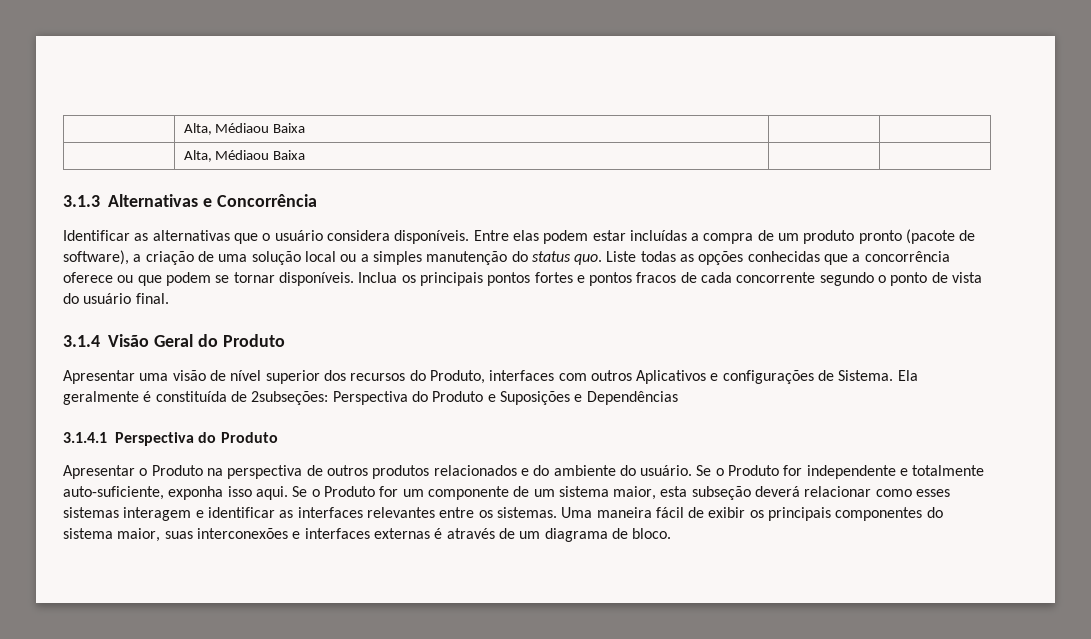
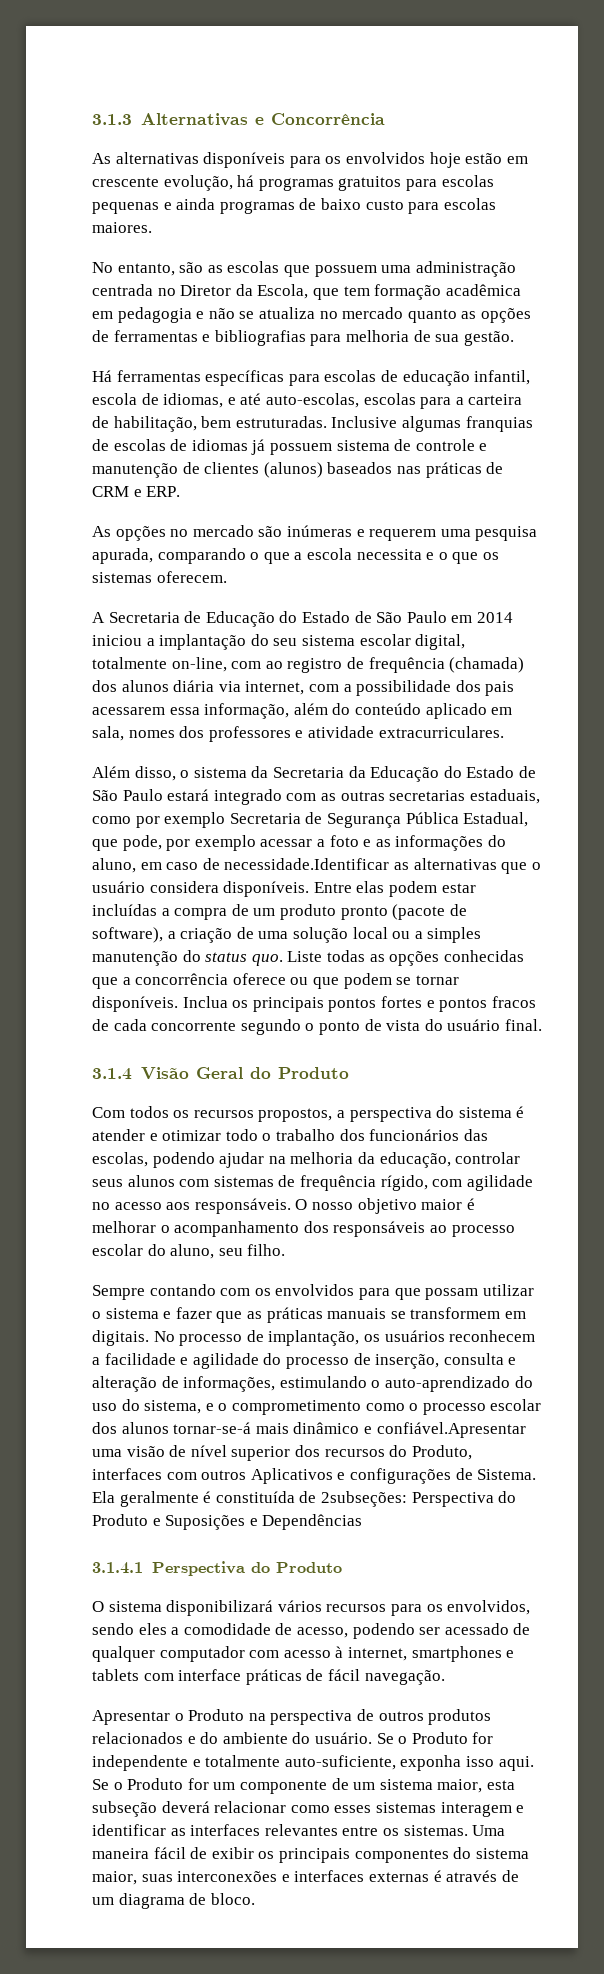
[183,123,306,135] [183,150,306,162] [63,194,317,207] [63,230,130,241] | Alta, Médiaou Baixa | | // | Alta, Médiaou Baixa | | // 3.1.3 Alternativas e Concorrência // Identificar -> [92,113,385,126] [92,152,528,168] [92,175,494,191] [92,198,496,214] [92,222,152,233] [92,261,516,277] [92,284,521,300] [92,307,531,323] [92,330,514,346] [92,370,531,386] [92,393,523,409] [92,416,533,432] [92,439,488,455] [92,462,504,478] [92,486,181,497] [92,525,538,541] [92,548,499,564] [92,571,227,583] [92,611,513,627] [92,634,466,650] [92,657,525,673] [92,680,515,696] [92,703,513,719] [92,726,504,742] [92,766,536,782] [92,789,540,805] [92,812,529,828] [92,835,506,851] [92,858,390,873] 3.1.3 Alternativas e Concorrência // As alternativas disponíveis para os envolvidos hoje estão em crescente evolução, há programas gratuitos para escolas pequenas e ainda programas de baixo custo para escolas maiores. // No entanto, são as escolas que possuem uma administração centrada no Diretor da Escola, que tem formação acadêmica em pedagogia e não se atualiza no mercado quanto as opções de ferramentas e bibliografias para melhoria de sua gestão. // Há ferramentas específicas para escolas de educação infantil, escola de idiomas, e até auto-escolas, escolas para a carteira de habilitação, bem estruturadas. Inclusive algumas franquias de escolas de idiomas já possuem sistema de controle e manutenção de clientes (alunos) baseados nas práticas de CRM e ERP. // As opções no mercado são inúmeras e requerem uma pesquisa apurada, comparando o que a escola necessita e o que os sistemas oferecem. // A Secretaria de Educação do Estado de São Paulo em 2014 iniciou a implantação do seu sistema escolar digital, totalmente on-line, com ao registro de frequência (chamada) dos alunos diária via internet, com a possibilidade dos pais acessarem essa informação, além do conteúdo aplicado em sala, nomes dos professores e atividade extracurriculares. // Além disso, o sistema da Secretaria da Educação do Estado de São Paulo estará integrado com as outras secretarias estaduais, como por exemplo Secretaria de Segurança Pública Estadual, que pode, por exemplo acessar a foto e as informações do aluno, em caso de necessidade.Identificar
[63,370,135,384] Apresentar -> [92,1106,525,1122] [92,1129,488,1141] [92,1152,521,1168] [92,1175,533,1191] [92,1198,475,1214] [92,1221,515,1237] [92,1244,286,1259] [92,1284,534,1300] [92,1307,526,1323] [92,1330,536,1346] [92,1353,517,1369] [92,1376,533,1392] [92,1399,542,1415] [92,1422,526,1438] Com todos os recursos propostos, a perspectiva do sistema é atender e otimizar todo o trabalho dos funcionários das escolas, podendo ajudar na melhoria da educação, controlar seus alunos com sistemas de frequência rígido, com agilidade no acesso aos responsáveis. O nosso objetivo maior é melhorar o acompanhamento dos responsáveis ao processo escolar do aluno, seu filho. // Sempre contando com os envolvidos para que possam utilizar o sistema e fazer que as práticas manuais se transformem em digitais. No processo de implantação, os usuários reconhecem a facilidade e agilidade do processo de inserção, consulta e alteração de informações, estimulando o auto-aprendizado do uso do sistema, e o comprometimento como o processo escolar dos alunos tornar-se-á mais dinâmico e confiável.Apresentar
(278, 437) none -> [92,1600,531,1616] [92,1623,531,1639] [92,1646,515,1662] [92,1669,445,1685] // O sistema disponibilizará vários recursos para os envolvidos, sendo eles a comodidade de acesso, podendo ser acessado de qualquer computador com acesso à internet, smartphones e tablets com interface práticas de fácil navegação.

